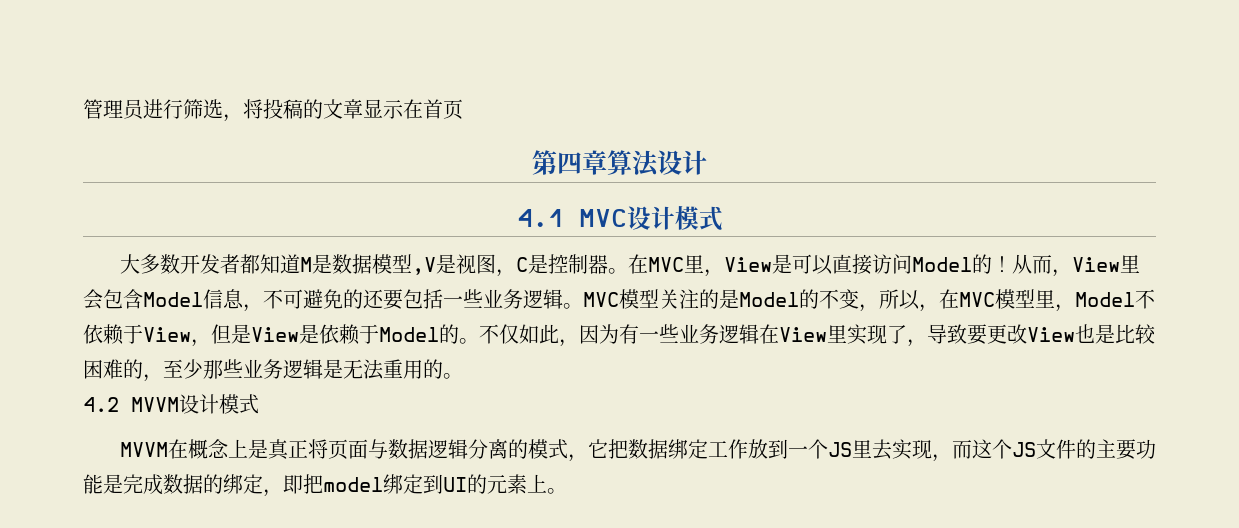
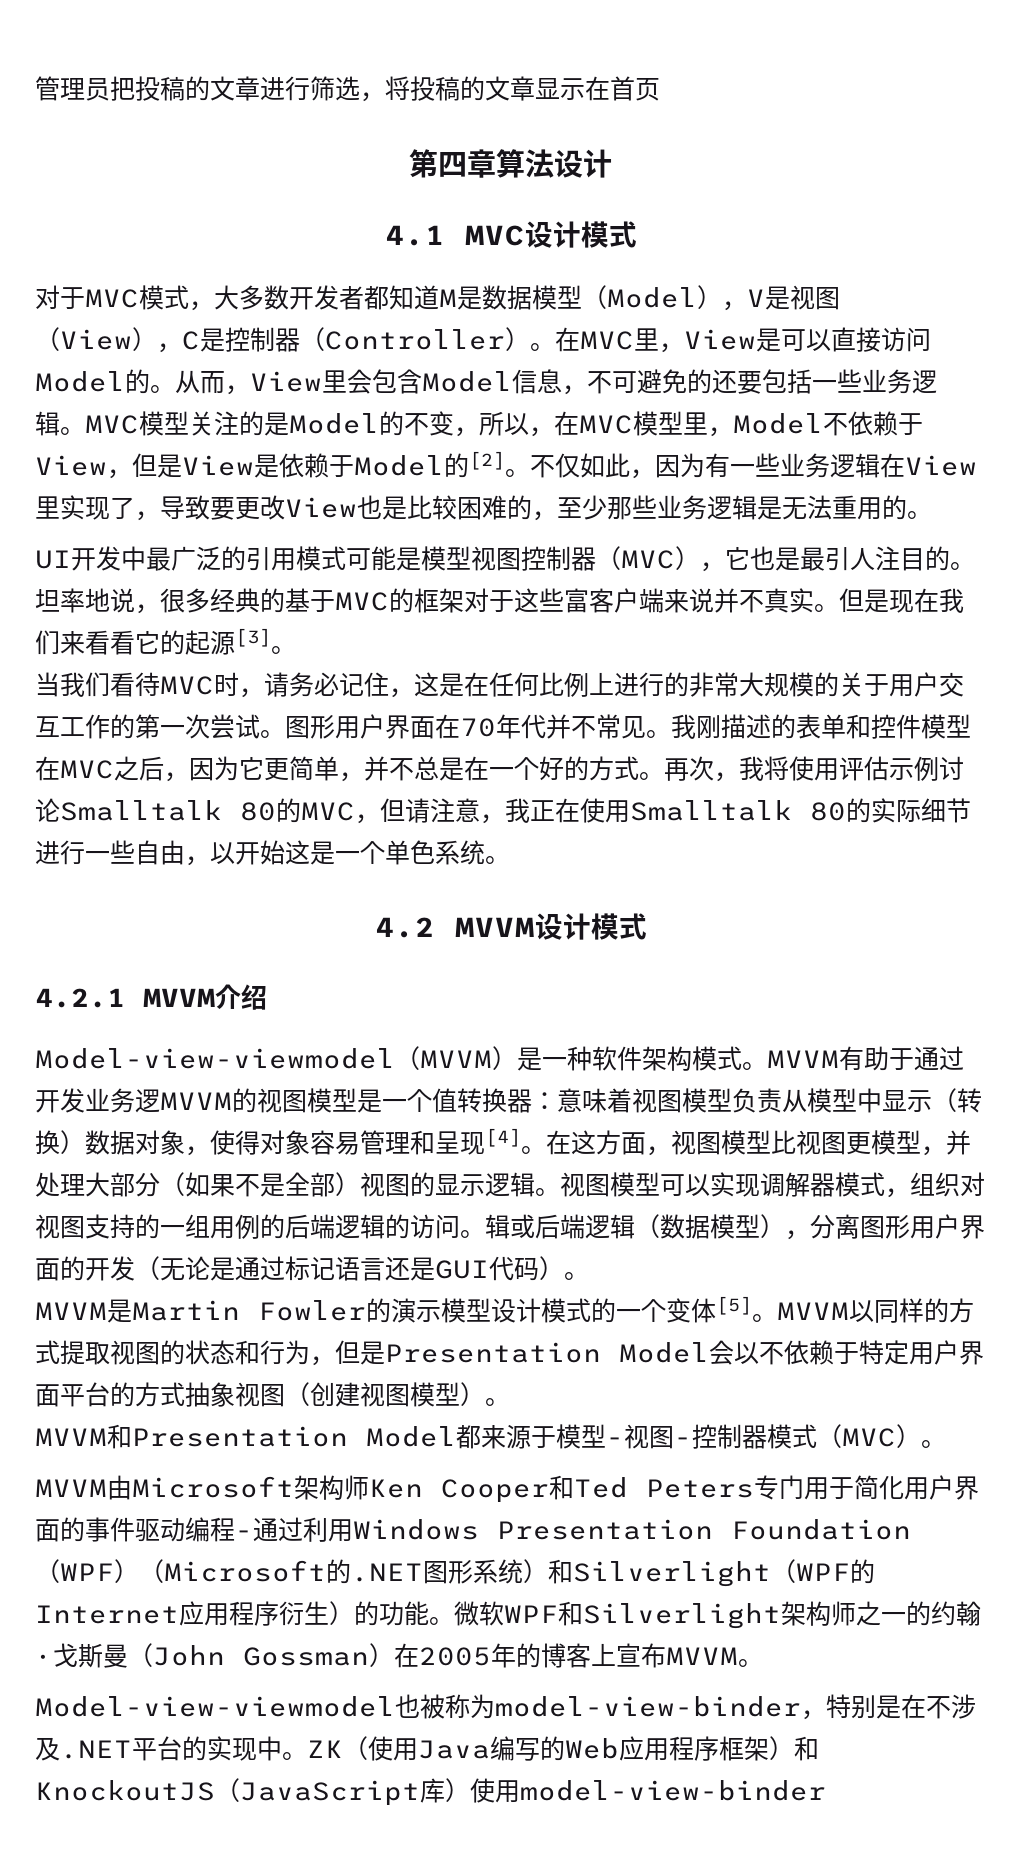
(145, 109) none -> [110,76,260,101] 把投稿的文章
(723, 218) none -> [35,285,214,311] 对于MVC模式，
[411,254,496,275] ,V是视图 -> [582,285,840,311] [35,327,157,351] （Model），V是视图（View）
(608, 264) none -> [300,327,530,351] （Controller）
[991,255,1012,273] ！ -> [150,385,175,393] 。
(459, 334) none -> [469,451,505,470] [2]
[83,394,259,414] [119,439,1156,462] [83,474,567,497] 4.2 MVVM设计模式 // MVVM在概念上是真正将页面与数据逻辑分离的模式，它把数据绑定工作放到一个JS里去实现，而这个JS文件的主要功能是完成数据的绑定，即把model绑定到UI的元素上。 -> [35,546,975,572] [35,588,964,614] [35,628,296,655] [35,672,964,698] [35,714,971,739] [35,756,964,782] [35,798,971,824] [35,840,510,866] [374,913,647,940] [35,984,267,1010] [35,1046,964,1071] [35,1088,982,1113] [35,1128,971,1156] [35,1172,985,1198] [35,1214,985,1240] [35,1256,589,1281] [35,1296,974,1323] [35,1340,984,1366] [35,1382,510,1407] [35,1424,946,1449] [35,1475,979,1502] [35,1517,911,1542] [35,1559,875,1587] [35,1601,981,1629] [35,1643,763,1668] [35,1694,976,1720] [35,1736,819,1761] [35,1778,826,1805] UI开发中最广泛的引用模式可能是模型视图控制器（MVC），它也是最引人注目的。坦率地说，很多经典的基于MVC的框架对于这些富客户端来说并不真实。但是现在我们来看看它的起源[3]。 // 当我们看待MVC时，请务必记住，这是在任何比例上进行的非常大规模的关于用户交互工作的第一次尝试。图形用户界面在70年代并不常见。我刚描述的表单和控件模型在MVC之后，因为它更简单，并不总是在一个好的方式。再次，我将使用评估示例讨论Smalltalk 80的MVC，但请注意，我正在使用Smalltalk 80的实际细节进行一些自由，以开始这是一个单色系统。 // 4.2 MVVM设计模式 // 4.2.1 MVVM介绍 // Model-view-viewmodel（MVVM）是一种软件架构模式。MVVM有助于通过开发业务逻MVVM的视图模型是一个值转换器：意味着视图模型负责从模型中显示（转换）数据对象，使得对象容易管理和呈现[4]。在这方面，视图模型比视图更模型，并处理大部分（如果不是全部）视图的显示逻辑。视图模型可以实现调解器模式，组织对视图支持的一组用例的后端逻辑的访问。辑或后端逻辑（数据模型），分离图形用户界面的开发（无论是通过标记语言还是GUI代码）。 // MVVM是Martin Fowler的演示模型设计模式的一个变体[5]。MVVM以同样的方式提取视图的状态和行为，但是Presentation Model会以不依赖于特定用户界面平台的方式抽象视图（创建视图模型）。 // MVVM和Presentation Model都来源于模型-视图-控制器模式（MVC）。 // MVVM由Microsoft架构师Ken Cooper和Ted Peters专门用于简化用户界面的事件驱动编程-通过利用Windows Presentation Foundation（WPF）（Microsoft的.NET图形系统）和Silverlight（WPF的Internet应用程序衍生）的功能。微软WPF和Silverlight架构师之一的约翰·戈斯曼（John Gossman）在2005年的博客上宣布MVVM。 // Model-view-viewmodel也被称为model-view-binder，特别是在不涉及.NET平台的实现中。ZK（使用Java编写的Web应用程序框架）和KnockoutJS（JavaScript库）使用model-view-binder

